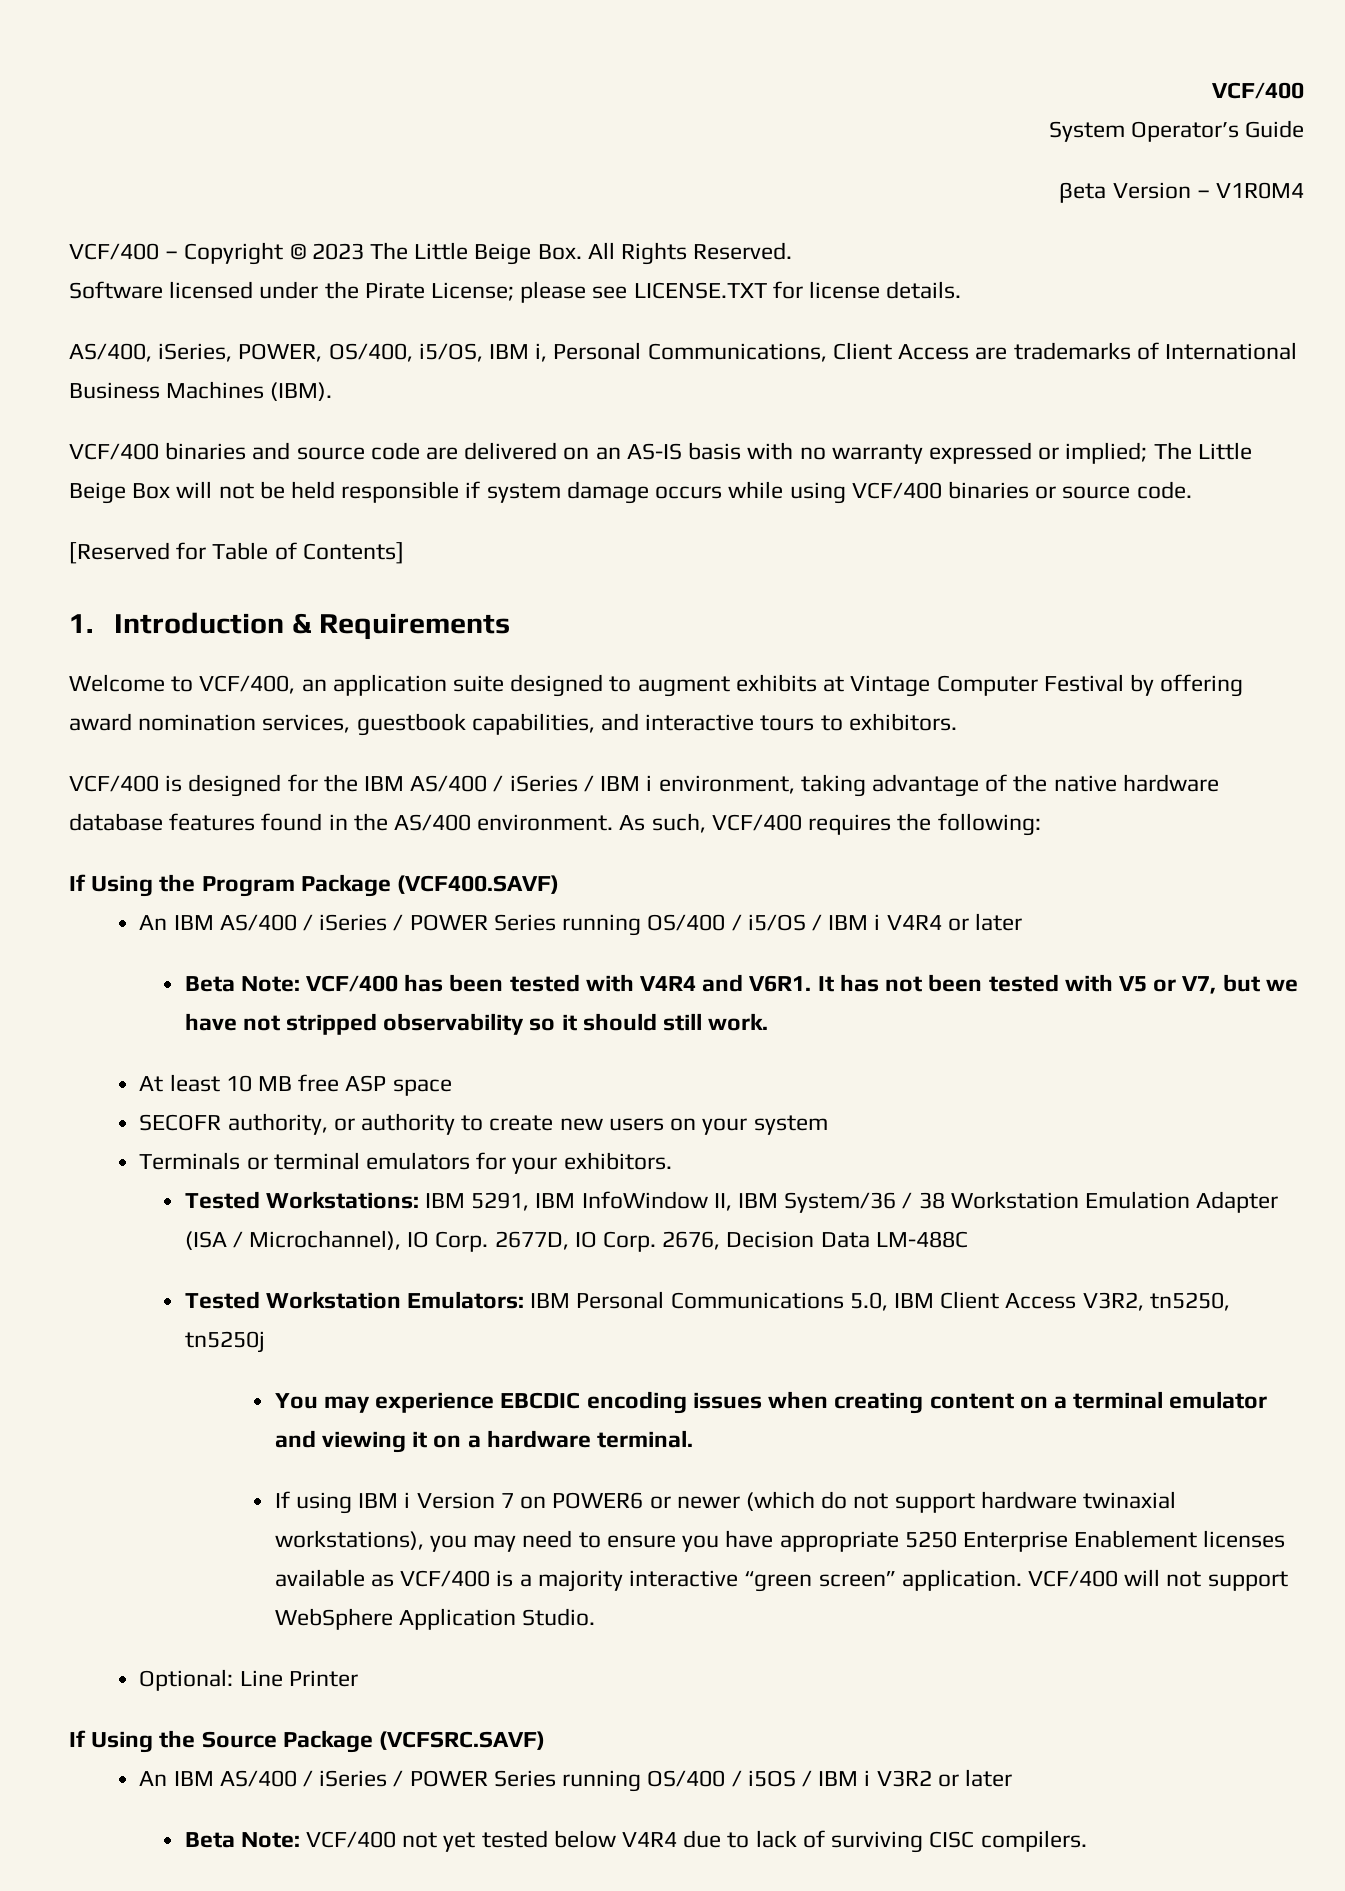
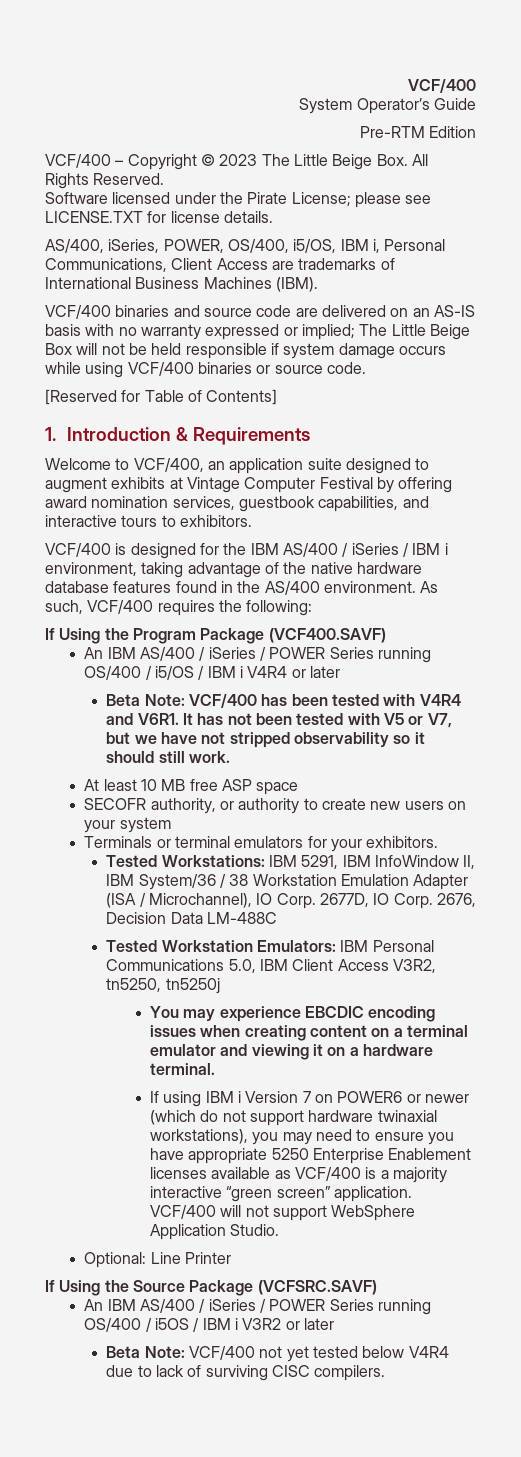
[1059,182,1304,203] βeta Version – V1R0M4 -> [359,126,476,138] Pre-RTM Edition

